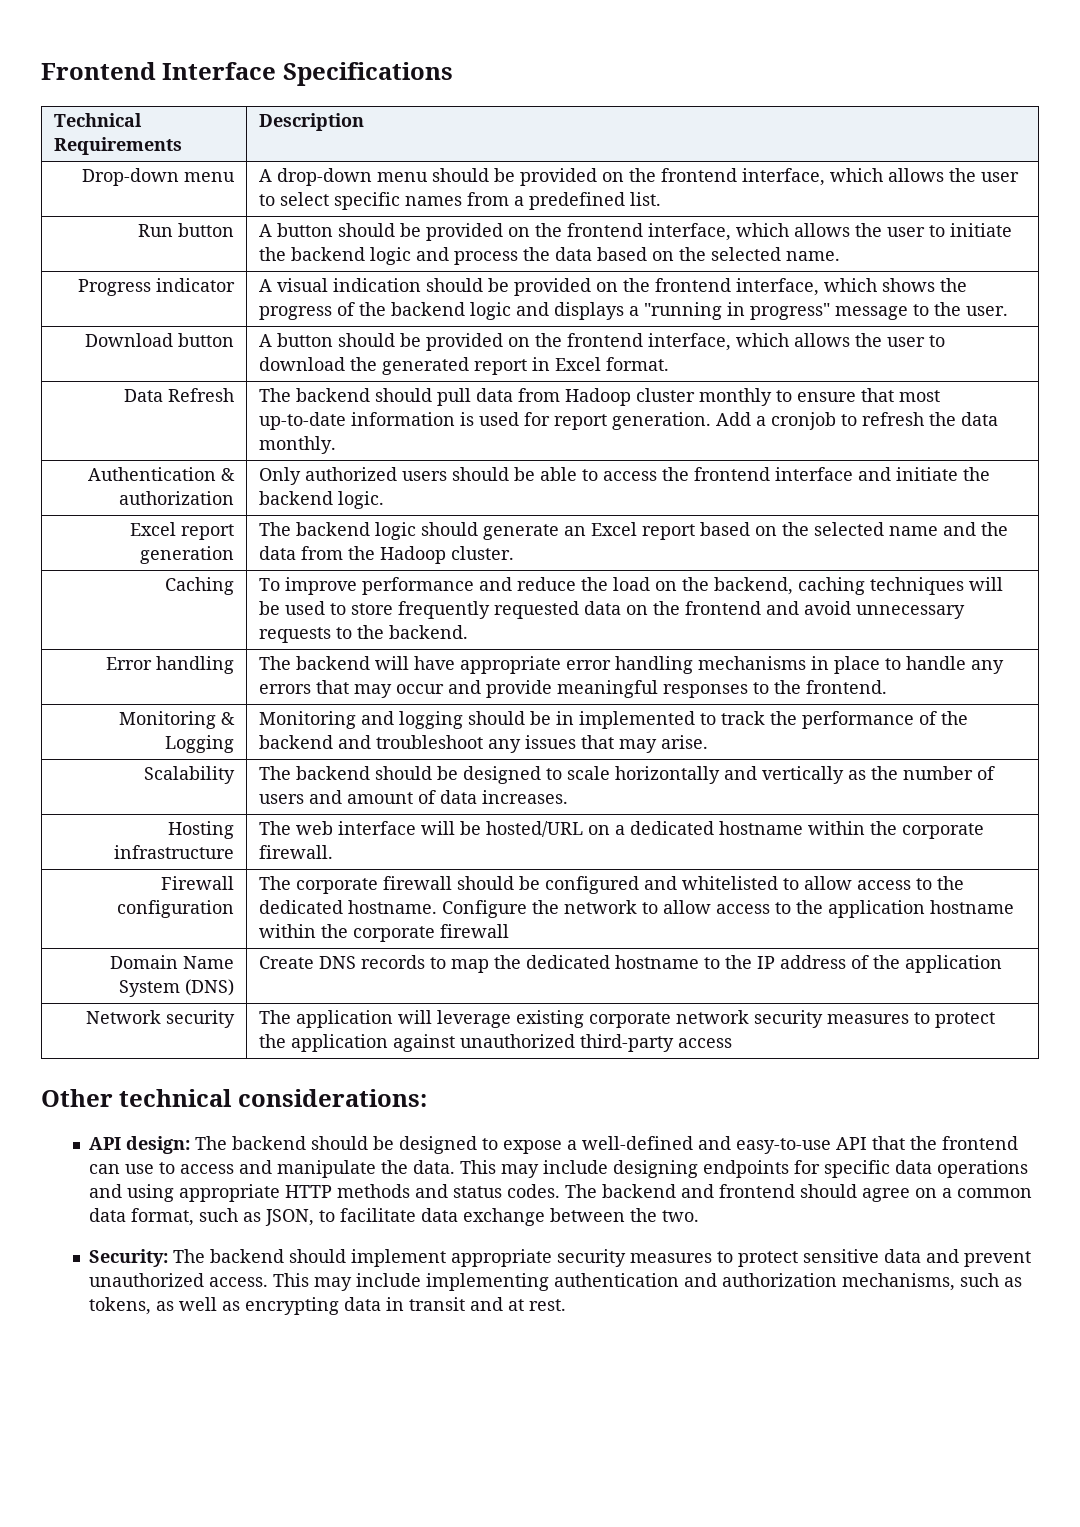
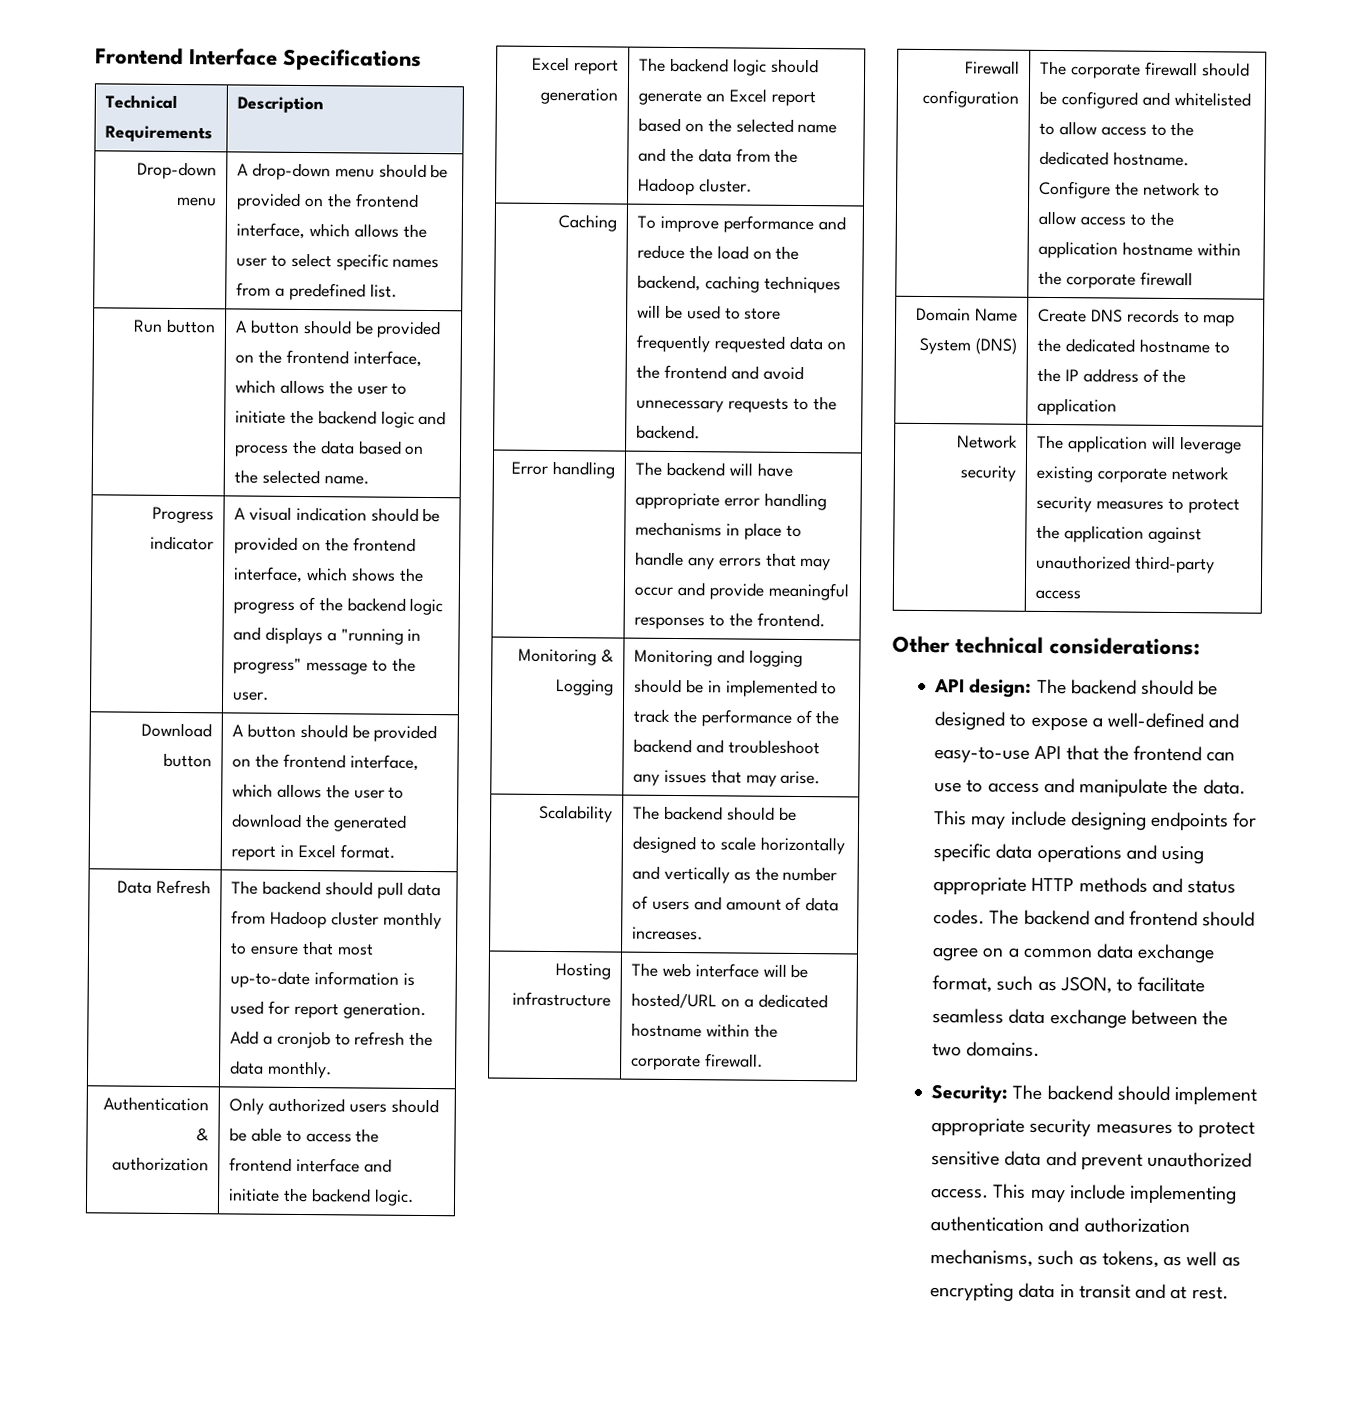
(126, 1215) none -> [1137,943,1216,964] exchange
(416, 1215) none -> [932,1008,1005,1024] seamless
[661,1210,699,1222] two. -> [932,1041,1041,1057] two domains.

